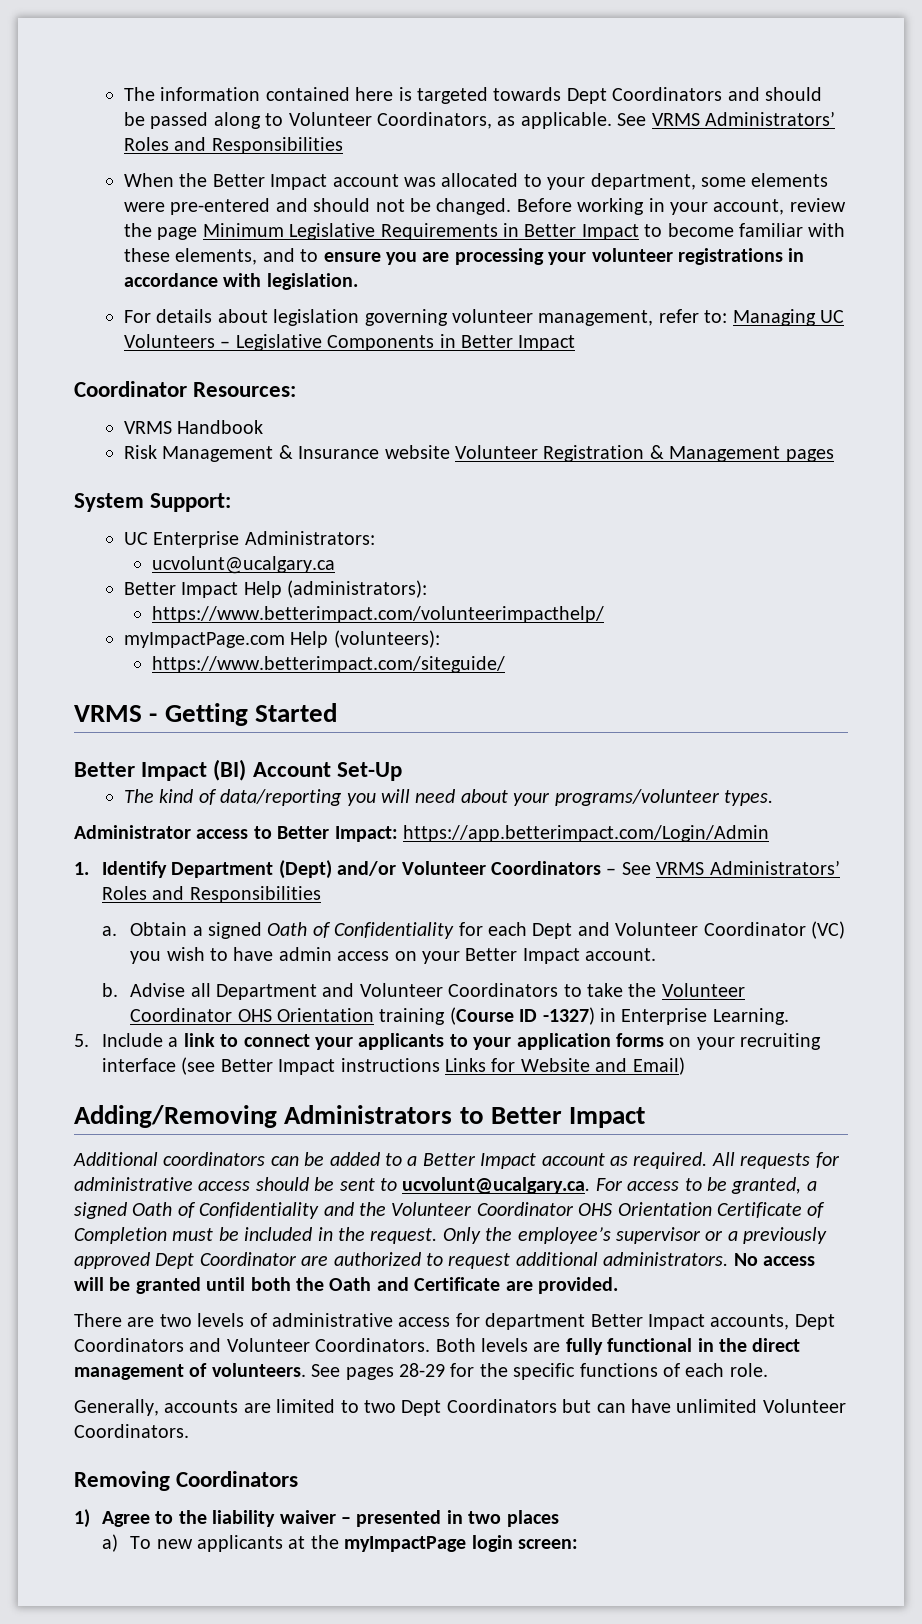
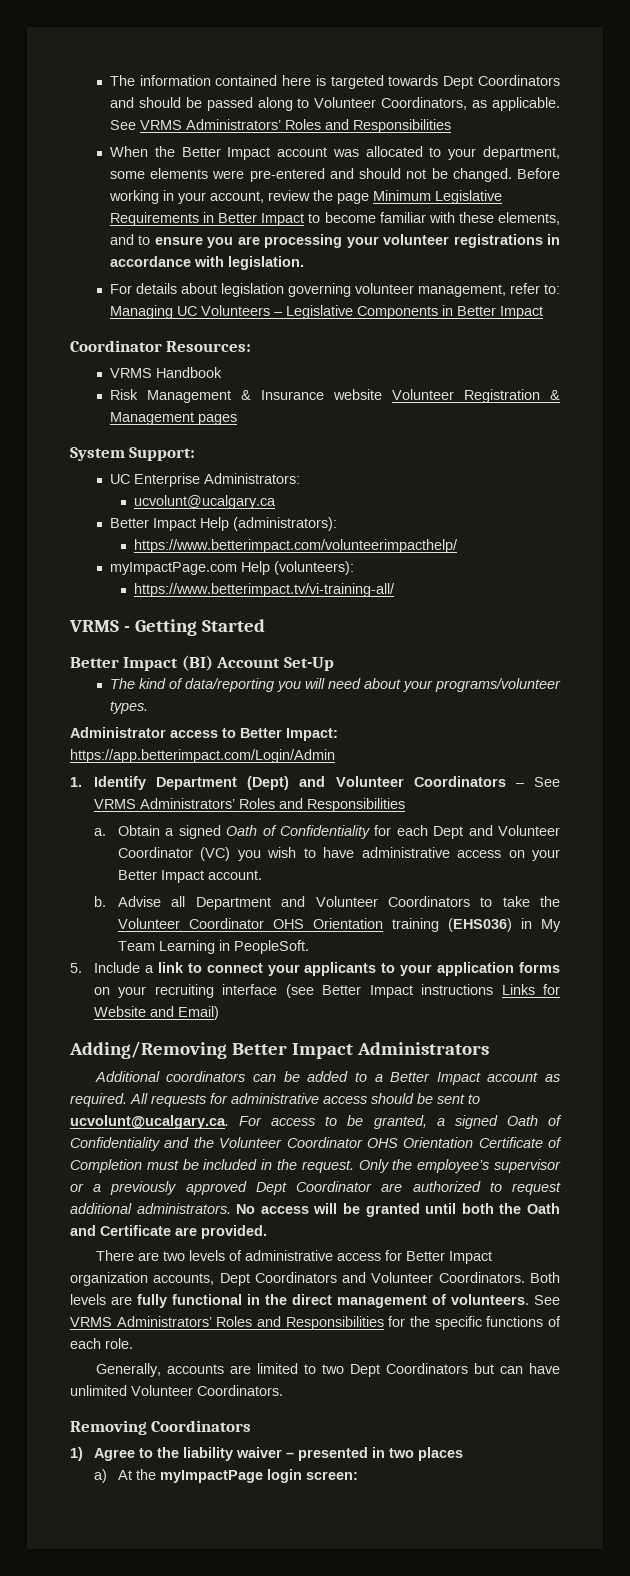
[152,656,506,673] https://www.betterimpact.com/siteguide/ -> [133,583,395,597] https://www.betterimpact.tv/vi-training-all/
[337,861,397,876] and/or -> [299,776,326,787] and
[278,947,332,961] admin -> [361,847,450,858] administrative
[449,1007,789,1025] (Course ID -1327) in Enterprise Learning. -> [447,918,561,932] [117,940,309,954] (EHS036) in My Team Learning in PeopleSoft.
[284,1105,646,1128] Administrators to Better Impact -> [231,1042,489,1059] Better Impact Administrators
[485,1313,705,1330] department Better Impact -> [405,1251,492,1264] [70,1272,148,1286] Better Impact organization
[345,1363,445,1380] pages 28-29 -> [70,1316,384,1330] VRMS Administrators’ Roles and Responsibilities
[130,1535,306,1552] To new applicants at -> [117,1470,132,1480] At

